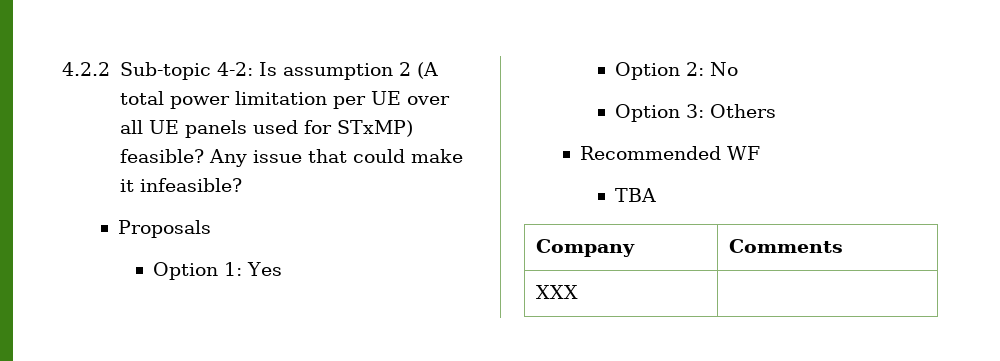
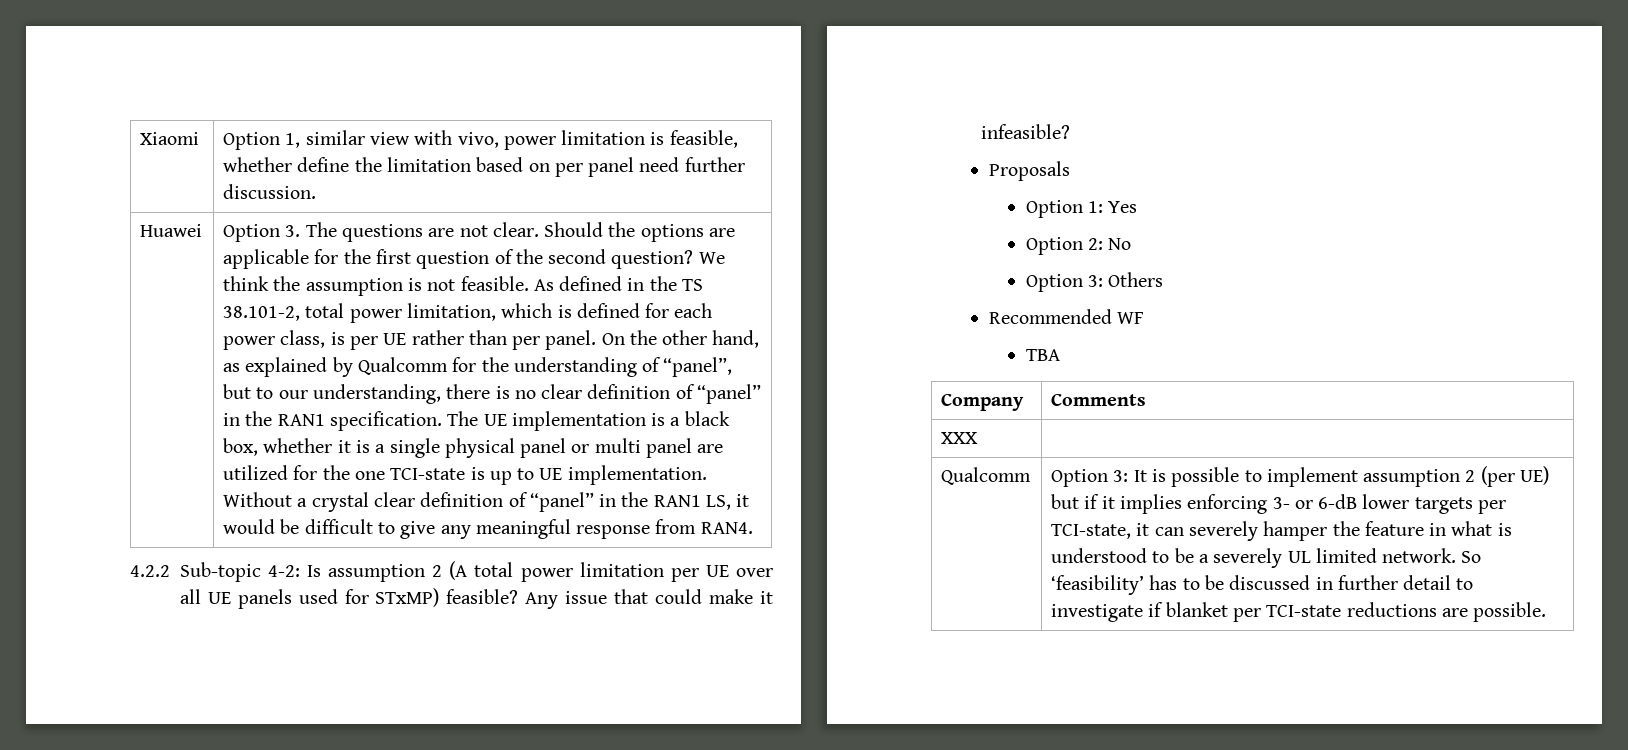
(62, 69) none -> [140,132,200,145] [223,130,738,150] [223,157,745,177] [223,184,317,199] [140,224,203,237] [223,222,735,242] [223,249,725,269] [223,276,703,296] [223,303,713,323] [223,330,760,350] [223,357,733,377] [223,384,761,404] [223,411,730,431] [223,438,724,458] [223,465,707,485] [223,492,750,512] [223,519,753,539] Xiaomi | Option 1, similar view with vivo, power limitation is feasible, whether define the limitation based on per panel need further discussion. // Huawei | Option 3. The questions are not clear. Should the options are applicable for the first question of the second question? We think the assumption is not feasible. As defined in the TS 38.101-2, total power limitation, which is defined for each power class, is per UE rather than per panel. On the other hand, as explained by Qualcomm for the understanding of “panel”, but to our understanding, there is no clear definition of “panel” in the RAN1 specification. The UE implementation is a black box, whether it is a single physical panel or multi panel are utilized for the one TCI-state is up to UE implementation. Without a crystal clear definition of “panel” in the RAN1 LS, it would be difficult to give any meaningful response from RAN4. //
(579, 292) none -> [941,467,1032,485] [1051,466,1549,487] [1051,494,1506,514] [1051,521,1512,541] [1051,548,1482,568] [1051,575,1474,595] [1051,602,1547,622] // Qualcomm | Option 3: It is possible to implement assumption 2 (per UE) but if it implies enforcing 3- or 6-dB lower targets per TCI-state, it can severely hamper the feature in what is understood to be a severely UL limited network. So ‘feasibility’ has to be discussed in further detail to investigate if blanket per TCI-state reductions are possible.

